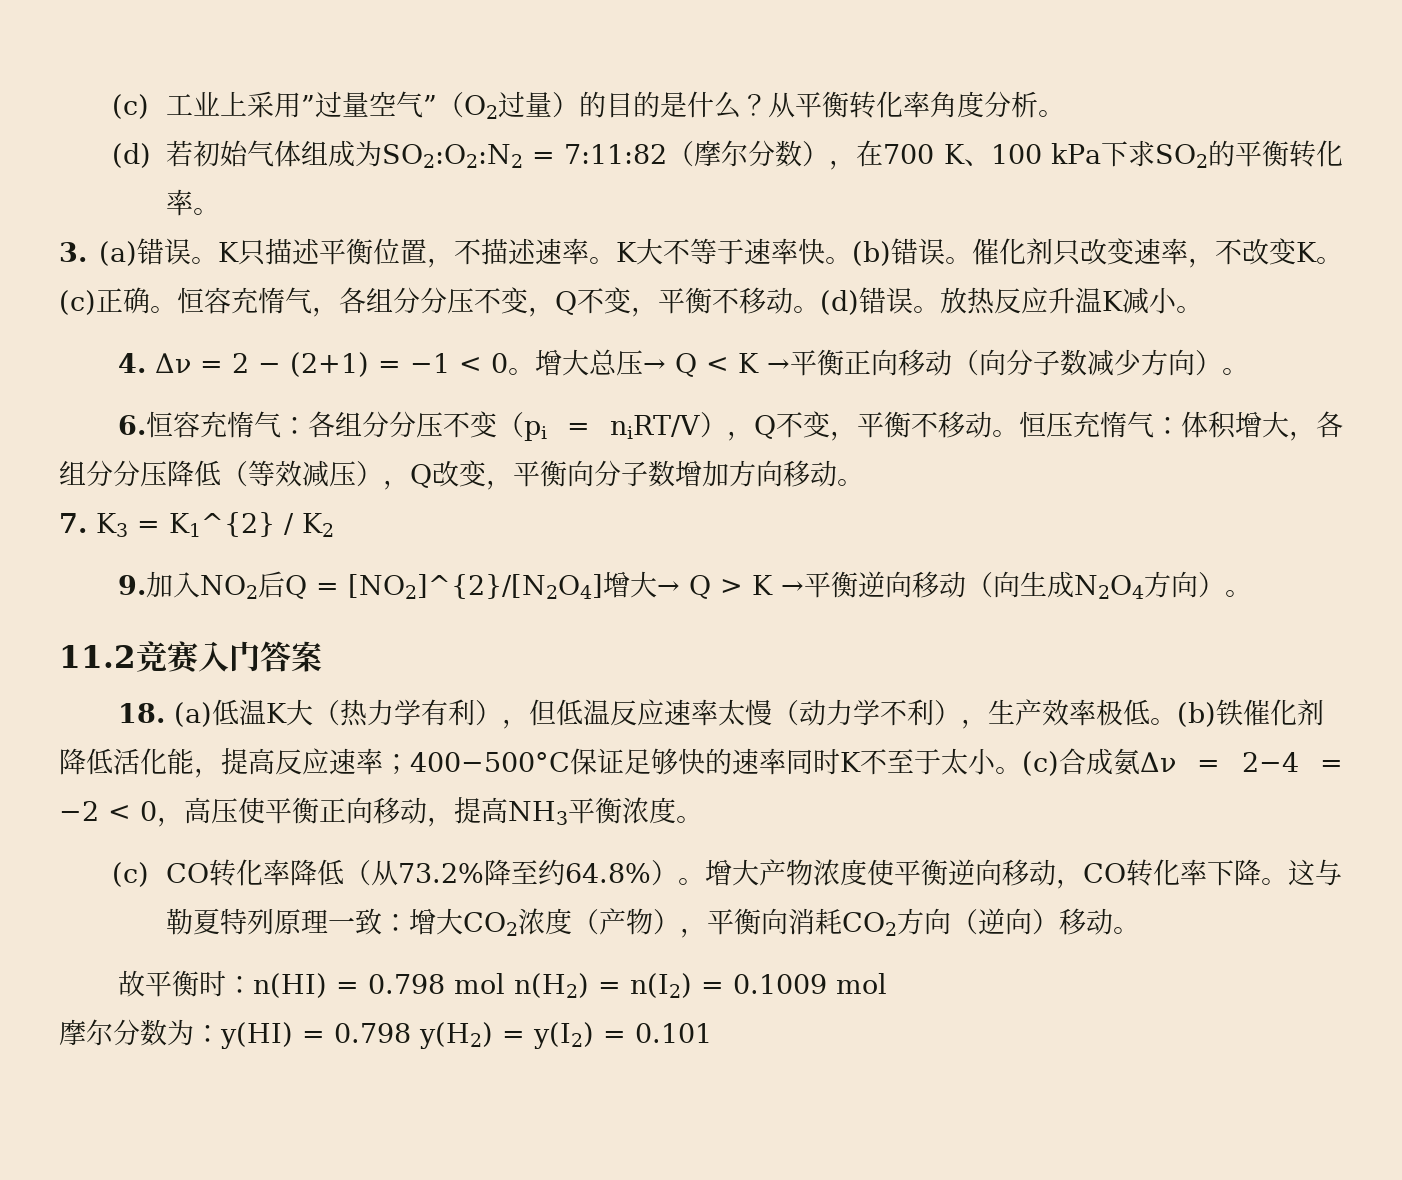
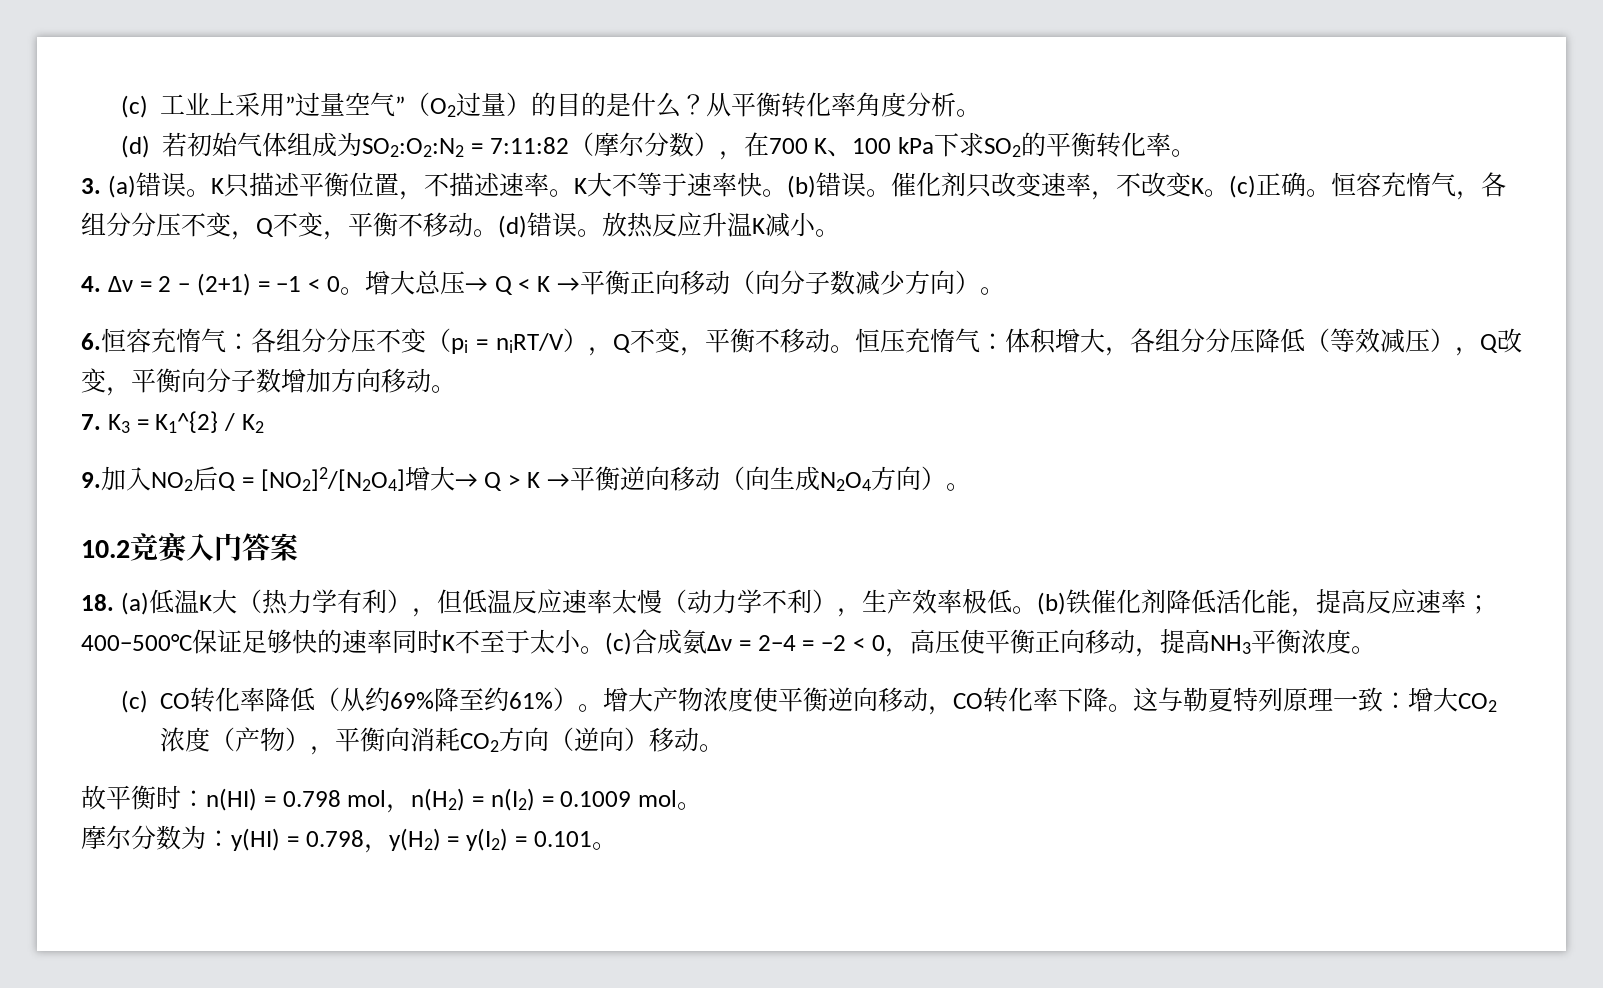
[347,574,603,599] [NO2]^{2}/[N2O4] -> [260,467,405,491] [NO2]2/[N2O4]
[59,645,136,668] 11.2 -> [81,540,130,558] 10.2
[397,859,651,886] 73.2%降至约64.8% -> [365,687,554,712] 约69%降至约61%
(505, 983) none -> [386,804,412,813] ，
(887, 983) none -> [677,802,702,810] 。
(411, 1033) none -> [363,844,389,853] ，
(712, 1033) none -> [591,842,617,850] 。

